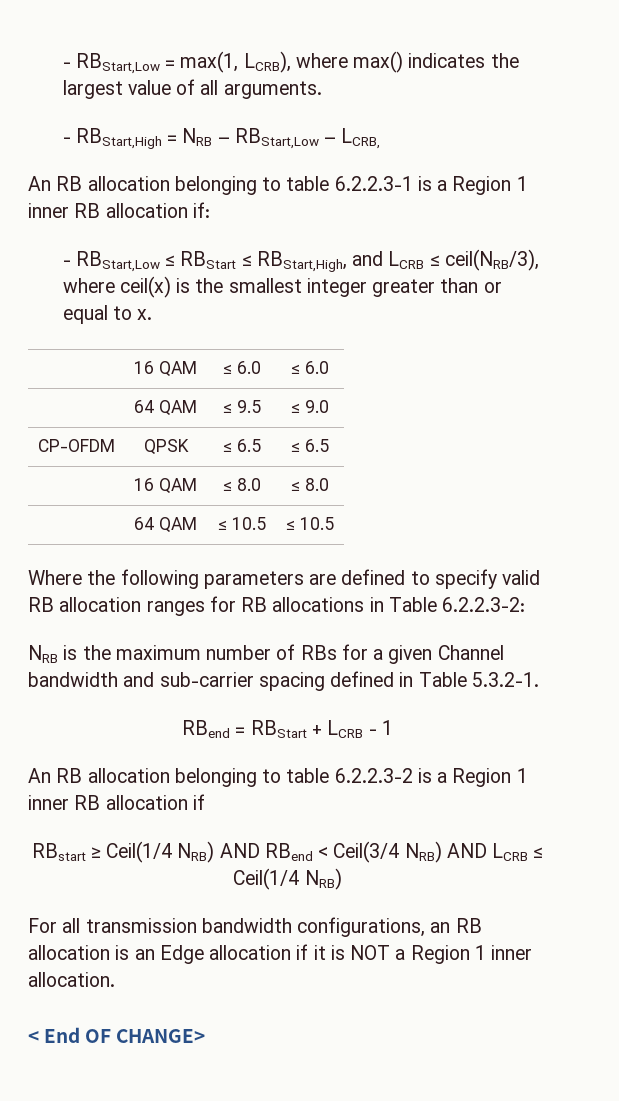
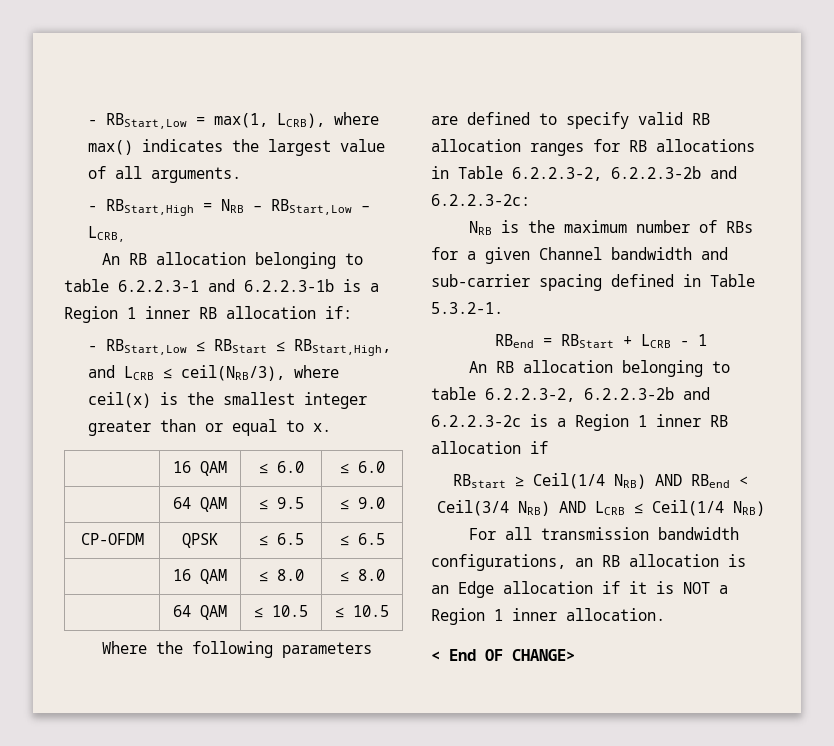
(413, 183) none -> [208,279,334,292] and 6.2.2.3-1b
[442,597,526,612] 6.2.2.3-2: -> [512,166,737,181] [431,194,530,206] 6.2.2.3-2, 6.2.2.3-2b and 6.2.2.3-2c:
[334,768,413,783] 6.2.2.3-2 -> [485,387,710,402] [431,415,521,427] 6.2.2.3-2, 6.2.2.3-2b and 6.2.2.3-2c

